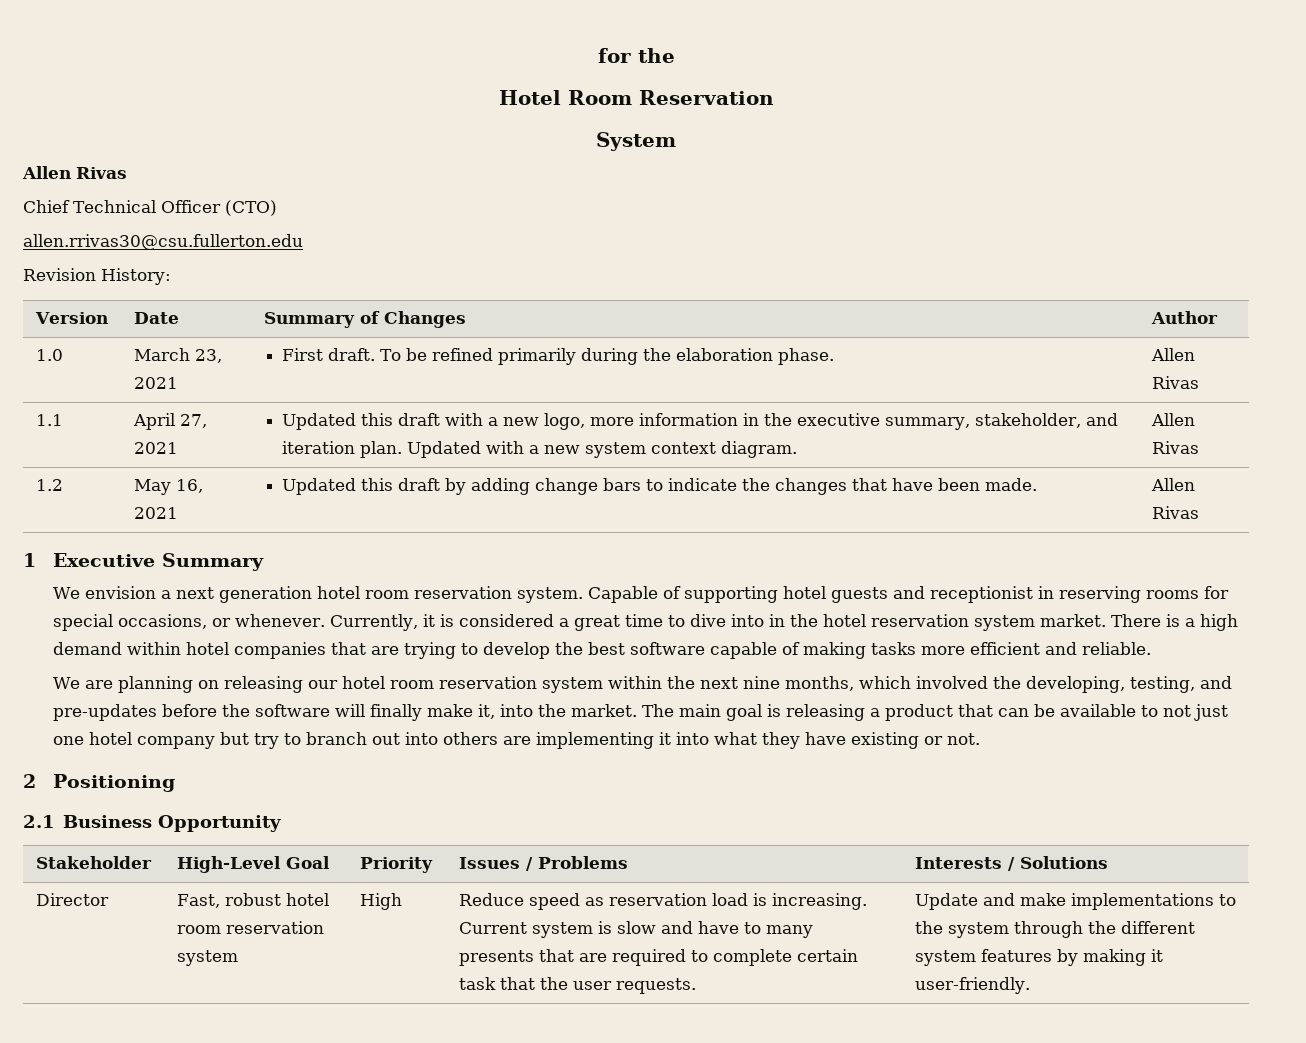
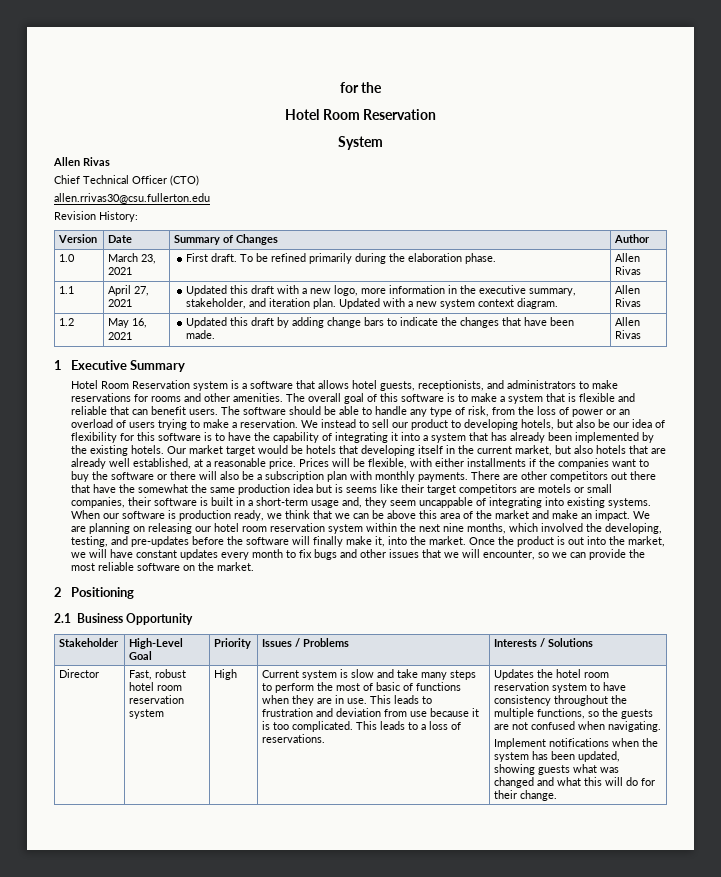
[52,586,1229,603] [52,614,1238,631] [52,642,1151,659] We envision a next generation hotel room reservation system. Capable of supporting hotel guests and receptionist in reserving rooms for special occasions, or whenever. Currently, it is considered a great time to dive into in the hotel reservation system market. There is a high demand within hotel companies that are trying to develop the best software capable of making tasks more efficient and reliable. // -> [70,380,618,391] [70,393,635,404] [70,406,630,417] [70,419,665,430] [70,432,654,443] [70,445,666,456] [70,458,649,469] [70,471,656,482] [70,484,612,495] [70,497,651,508] [70,510,630,521] Hotel Room Reservation system is a software that allows hotel guests, receptionists, and administrators to make reservations for rooms and other amenities. The overall goal of this software is to make a system that is flexible and reliable that can benefit users. The software should be able to handle any type of risk, from the loss of power or an overload of users trying to make a reservation. We instead to sell our product to developing hotels, but also be our idea of flexibility for this software is to have the capability of integrating it into a system that has already been implemented by the existing hotels. Our market target would be hotels that developing itself in the current market, but also hotels that are already well established, at a reasonable price. Prices will be flexible, with either installments if the companies want to buy the software or there will also be a subscription plan with monthly payments. There are other competitors out there that have the somewhat the same production idea but is seems like their target competitors are motels or small companies, their software is built in a short-term usage and, they seem uncappable of integrating into existing systems. When our software is production ready, we think that we can be above this area of the market and make an impact.
[641,704,1228,721] [52,732,980,749] The main goal is releasing a product that can be available to not just one hotel company but try to branch out into others are implementing it into what they have existing or not. -> [468,536,665,547] [70,549,645,560] [70,562,254,571] Once the product is out into the market, we will have constant updates every month to fix bugs and other issues that we will encounter, so we can provide the most reliable software on the market.
[458,893,867,910] Reduce speed as reservation load is increasing. -> (238, 674) none
[697,921,813,938] [458,949,858,966] [458,977,696,994] [914,893,1236,910] [914,921,1195,938] [914,949,1163,966] [914,977,1030,994] have to many presents that are required to complete certain task that the user requests. | Update and make implementations to the system through the different system features by making it user-friendly. -> [397,669,477,680] [262,682,462,693] [262,695,433,706] [262,708,480,717] [262,721,462,732] [262,734,326,743] [494,669,610,680] [494,682,627,693] [494,695,628,706] [494,708,654,719] [494,721,662,732] [494,738,659,749] [494,751,621,762] [494,764,620,775] [494,777,656,788] [494,790,558,801] take many steps to perform the most of basic of functions when they are in use. This leads to frustration and deviation from use because it is too complicated. This leads to a loss of reservations. | Updates the hotel room reservation system to have consistency throughout the multiple functions, so the guests are not confused when navigating. // Implement notifications when the system has been updated, showing guests what was changed and what this will do for their change.

